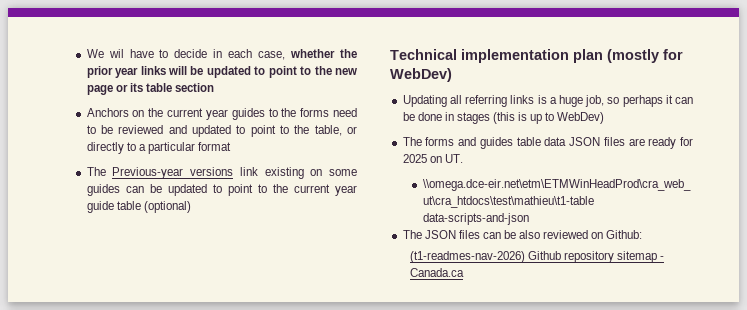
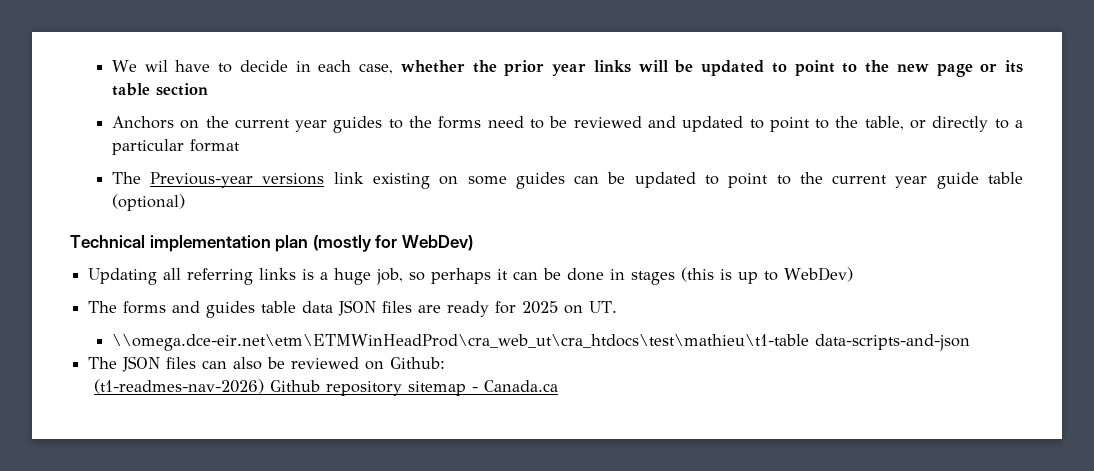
[504,230,541,239] be also -> [233,357,286,370] also be

